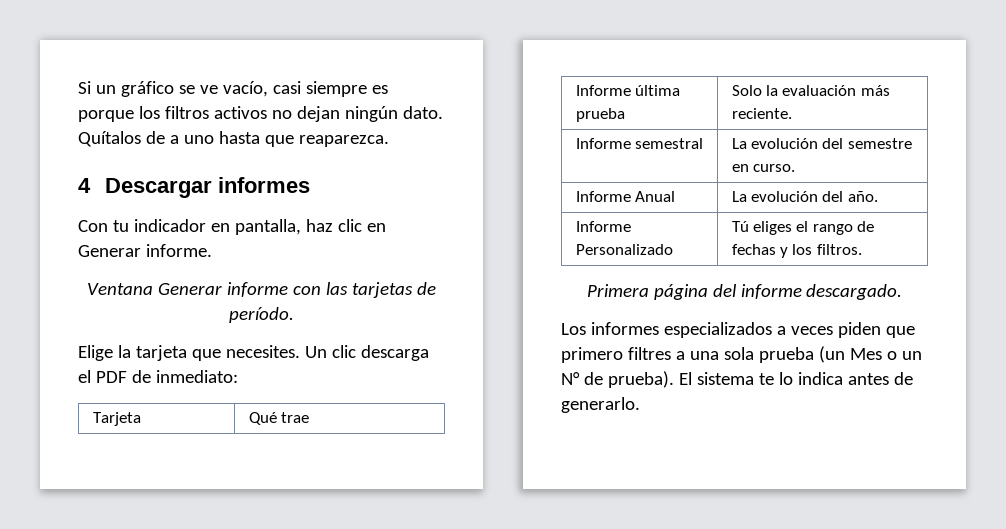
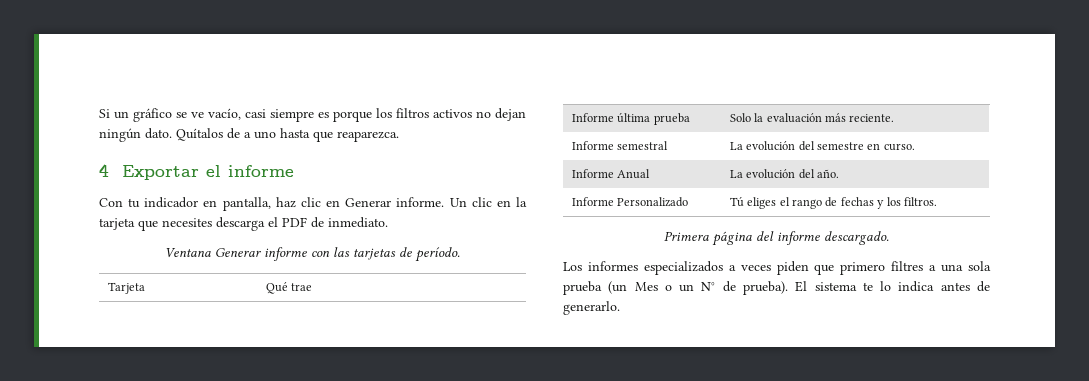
[104,177,310,198] Descargar informes -> [122,165,295,180] Exportar el informe
(212, 250) none -> [449,197,527,207] [99,217,388,231] Un clic en la tarjeta que necesites descarga el PDF de inmediato.
[78,345,429,361] [78,370,238,383] // Elige la tarjeta que necesites. Un clic descarga el PDF de inmediato: -> (460, 254) none

